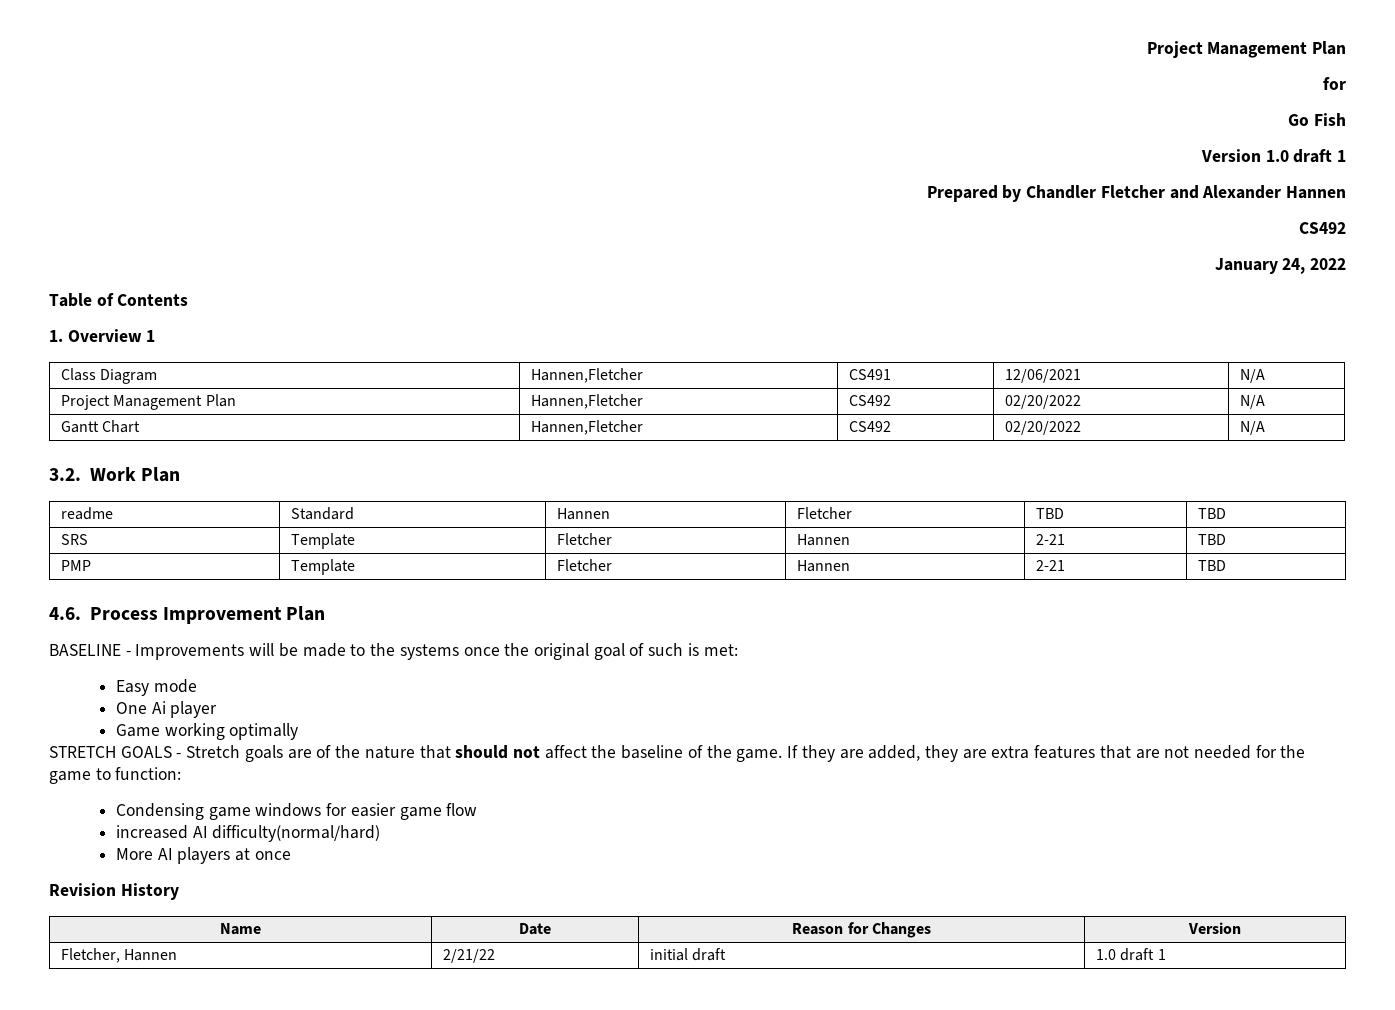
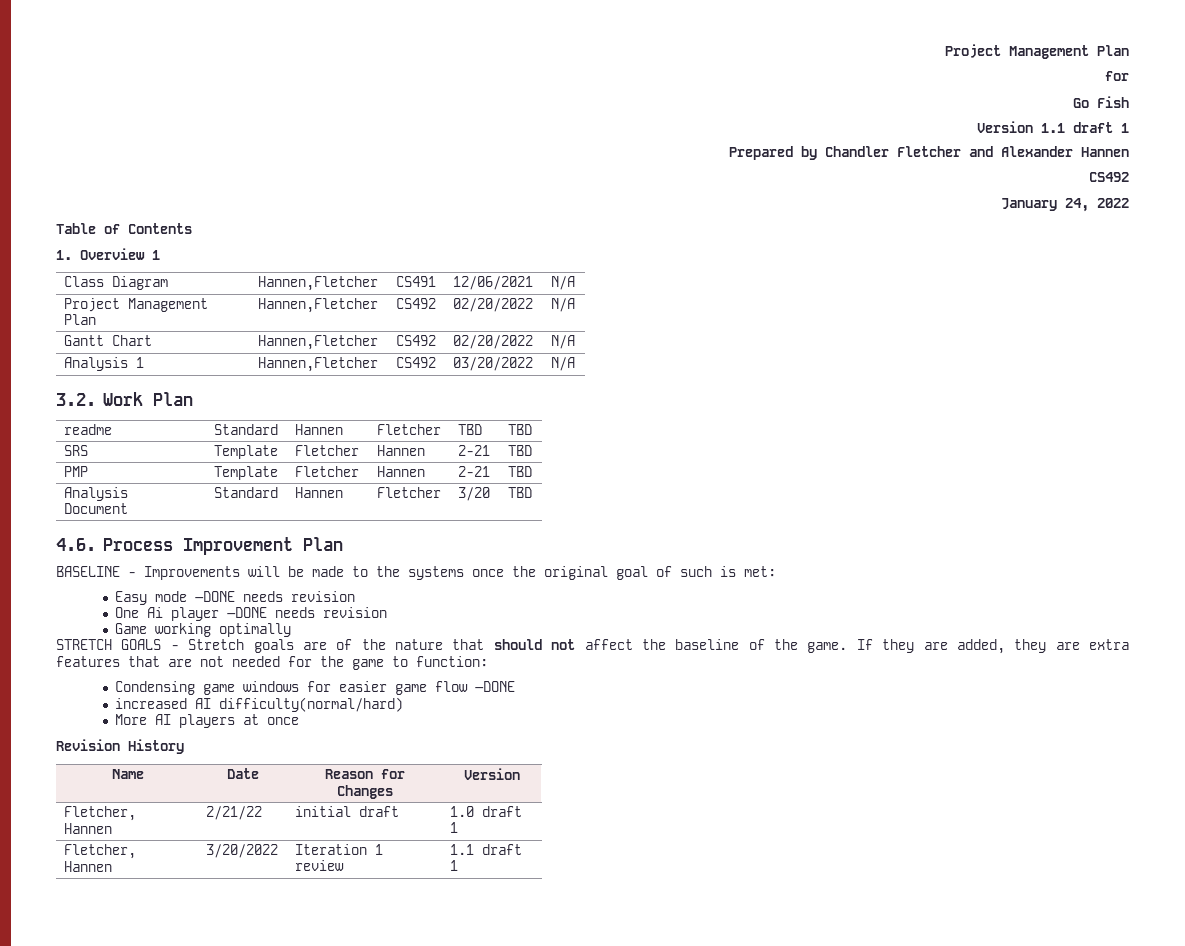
[1265,150,1289,162] 1.0 -> [1041,123,1065,133] 1.1
(1266, 428) none -> [64,357,145,371] [258,357,379,372] [396,357,437,368] [453,357,534,371] [551,357,576,371] // Analysis 1 | Hannen,Fletcher | CS492 | 03/20/2022 | N/A
(1227, 565) none -> [64,487,129,501] [64,503,129,514] [214,487,279,498] [295,487,344,498] [377,487,442,498] [458,487,491,501] [508,487,533,498] // Analysis Document | Standard | Hannen | Fletcher | 3/20 | TBD
(197, 686) none -> [195,591,356,602] –DONE needs revision
(218, 709) none -> [227,607,388,618] –DONE needs revision
(478, 809) none -> [475,681,516,692] –DONE
(1166, 954) none -> [64,844,137,859] [64,861,113,872] [206,844,279,858] [295,844,384,855] [295,860,345,871] [450,844,523,855] [450,860,459,871] // Fletcher, Hannen | 3/20/2022 | Iteration 1 review | 1.1 draft 1

